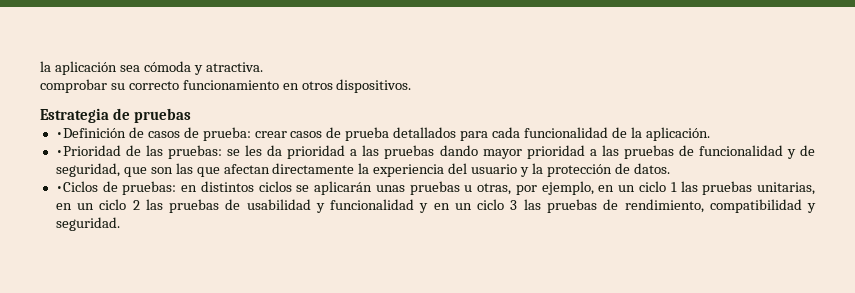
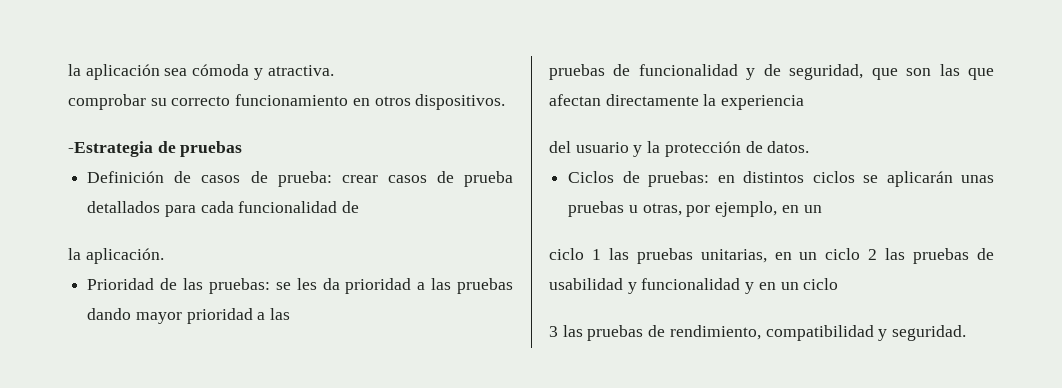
[40,108,109,123] Estrategia -> [68,141,153,157] -Estrategia
[55,128,126,138] •Definición -> [87,171,165,183] Definición
(627, 132) none -> (360, 207) //
[55,145,121,156] •Prioridad -> [87,278,155,290] Prioridad
(619, 150) none -> (291, 314) //
(445, 170) none -> (805, 102) //
[55,181,98,192] •Ciclos -> [568,171,615,183] Ciclos
(636, 188) none -> (822, 209) //
(505, 204) none -> (839, 284) //

